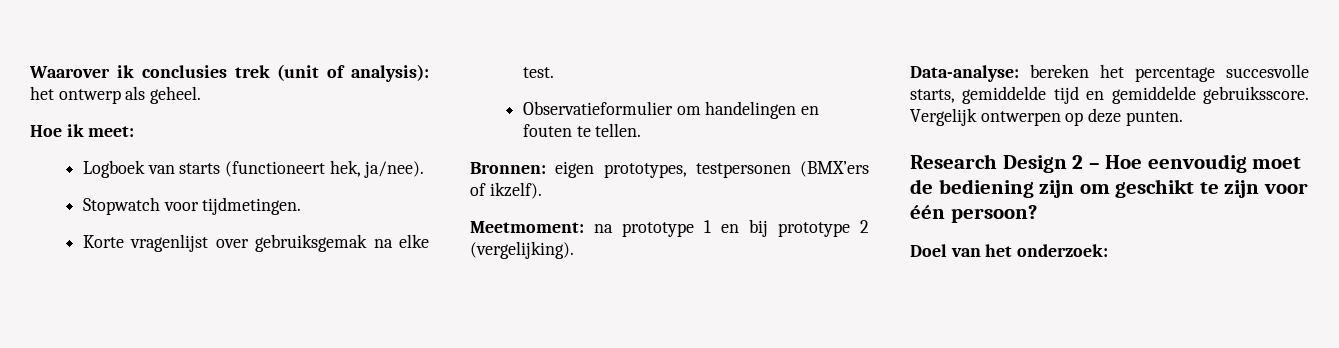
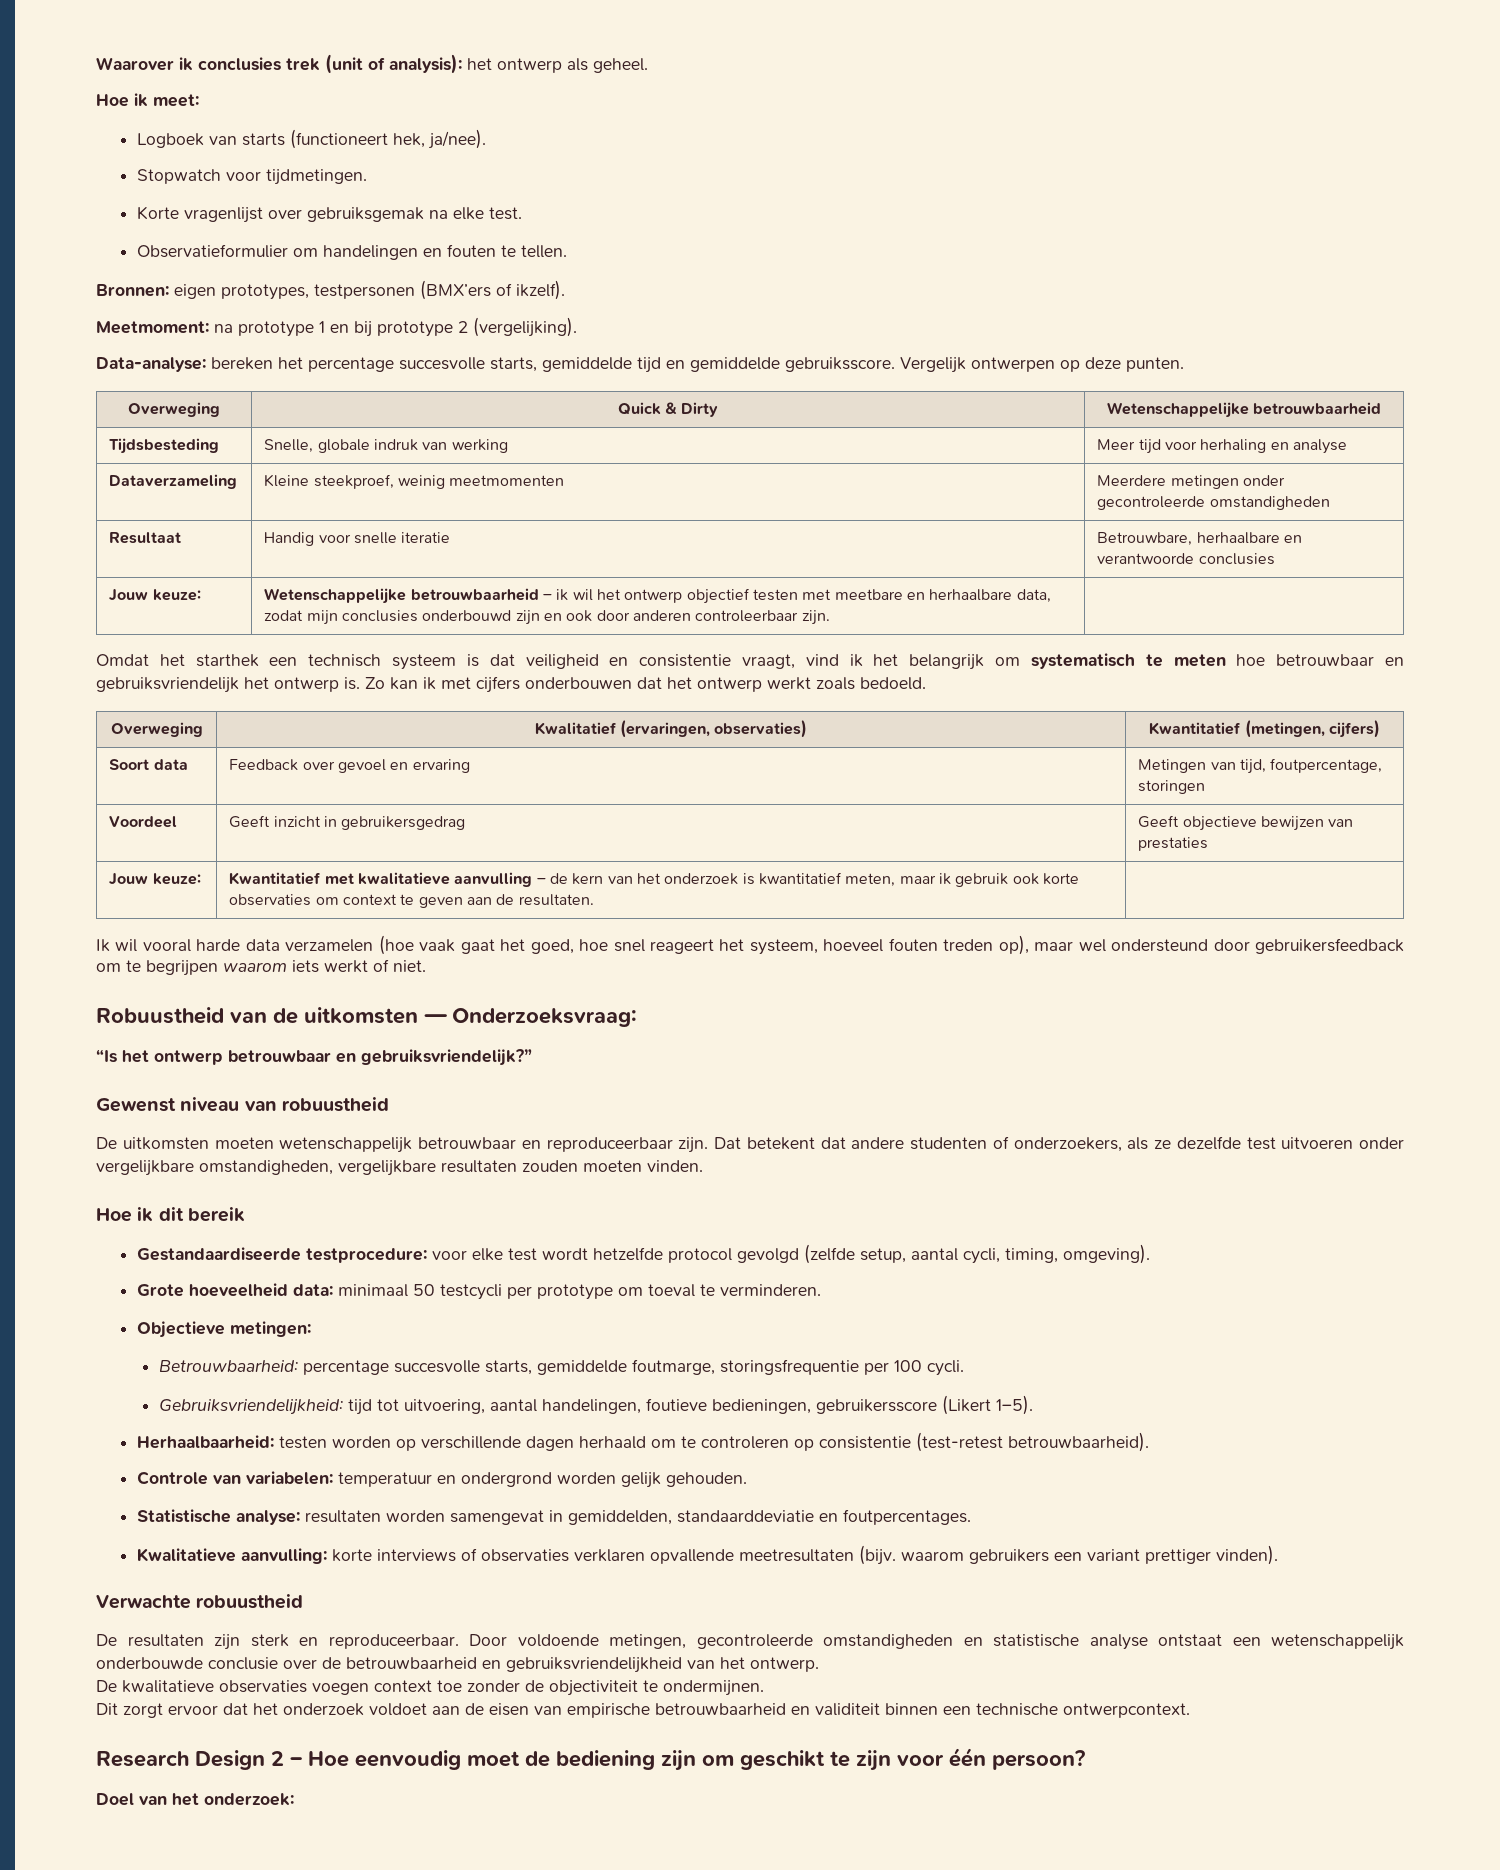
(1183, 118) none -> [128,402,220,417] [617,402,719,417] [1106,402,1382,418] [109,438,220,454] [264,439,508,453] [1097,439,1348,454] [109,474,238,489] [264,474,565,489] [1097,475,1286,489] [1097,496,1330,510] [109,532,182,544] [264,532,451,546] [1097,532,1303,546] [1097,553,1275,565] [109,589,201,601] [264,588,1051,604] [264,610,830,625] [96,653,1405,670] [96,676,926,693] [110,722,203,737] [534,720,808,738] [1149,720,1380,738] [109,759,188,770] [229,759,470,773] [1138,758,1383,774] [1138,780,1206,794] [109,816,178,828] [229,815,466,830] [1138,815,1354,831] [1138,837,1209,851] [109,873,201,885] [229,872,1079,887] [229,894,594,908] [96,935,1404,955] [96,959,426,976] [96,1007,637,1027] [96,1049,532,1066] [96,1097,389,1112] [96,1136,1404,1153] [96,1160,703,1176] [96,1207,245,1222] [136,1244,1150,1264] [136,1283,821,1300] [136,1321,311,1338] [158,1359,964,1376] [158,1395,1033,1415] [136,1432,1149,1452] [136,1471,747,1488] [136,1509,971,1525] [136,1545,1278,1565] [96,1594,304,1609] [96,1634,1404,1650] [96,1657,819,1673] [96,1680,764,1696] [96,1703,1190,1718] // Overweging | Quick & Dirty | Wetenschappelijke betrouwbaarheid // Tijdsbesteding | Snelle, globale indruk van werking | Meer tijd voor herhaling en analyse // Dataverzameling | Kleine steekproef, weinig meetmomenten | Meerdere metingen onder gecontroleerde omstandigheden // Resultaat | Handig voor snelle iteratie | Betrouwbare, herhaalbare en verantwoorde conclusies // Jouw keuze: | Wetenschappelijke betrouwbaarheid – ik wil het ontwerp objectief testen met meetbare en herhaalbare data, zodat mijn conclusies onderbouwd zijn en ook door anderen controleerbaar zijn. | // Omdat het starthek een technisch systeem is dat veiligheid en consistentie vraagt, vind ik het belangrijk om systematisch te meten hoe betrouwbaar en gebruiksvriendelijk het ontwerp is. Zo kan ik met cijfers onderbouwen dat het ontwerp werkt zoals bedoeld. // Overweging | Kwalitatief (ervaringen, observaties) | Kwantitatief (metingen, cijfers) // Soort data | Feedback over gevoel en ervaring | Metingen van tijd, foutpercentage, storingen // Voordeel | Geeft inzicht in gebruikersgedrag | Geeft objectieve bewijzen van prestaties // Jouw keuze: | Kwantitatief met kwalitatieve aanvulling – de kern van het onderzoek is kwantitatief meten, maar ik gebruik ook korte observaties om context te geven aan de resultaten. | // Ik wil vooral harde data verzamelen (hoe vaak gaat het goed, hoe snel reageert het systeem, hoeveel fouten treden op), maar wel ondersteund door gebruikersfeedback om te begrijpen waarom iets werkt of niet. // Robuustheid van de uitkomsten — Onderzoeksvraag: // “Is het ontwerp betrouwbaar en gebruiksvriendelijk?” // Gewenst niveau van robuustheid // De uitkomsten moeten wetenschappelijk betrouwbaar en reproduceerbaar zijn. Dat betekent dat andere studenten of onderzoekers, als ze dezelfde test uitvoeren onder vergelijkbare omstandigheden, vergelijkbare resultaten zouden moeten vinden. // Hoe ik dit bereik // Gestandaardiseerde testprocedure: voor elke test wordt hetzelfde protocol gevolgd (zelfde setup, aantal cycli, timing, omgeving). // Grote hoeveelheid data: minimaal 50 testcycli per prototype om toeval te verminderen. // Objectieve metingen: // Betrouwbaarheid: percentage succesvolle starts, gemiddelde foutmarge, storingsfrequentie per 100 cycli. // Gebruiksvriendelijkheid: tijd tot uitvoering, aantal handelingen, foutieve bedieningen, gebruikersscore (Likert 1–5). // Herhaalbaarheid: testen worden op verschillende dagen herhaald om te controleren op consistentie (test-retest betrouwbaarheid). // Controle van variabelen: temperatuur en ondergrond worden gelijk gehouden. // Statistische analyse: resultaten worden samengevat in gemiddelden, standaarddeviatie en foutpercentages. // Kwalitatieve aanvulling: korte interviews of observaties verklaren opvallende meetresultaten (bijv. waarom gebruikers een variant prettiger vinden). // Verwachte robuustheid // De resultaten zijn sterk en reproduceerbaar. Door voldoende metingen, gecontroleerde omstandigheden en statistische analyse ontstaat een wetenschappelijk onderbouwde conclusie over de betrouwbaarheid en gebruiksvriendelijkheid van het ontwerp. // De kwalitatieve observaties voegen context toe zonder de objectiviteit te ondermijnen. // Dit zorgt ervoor dat het onderzoek voldoet aan de eisen van empirische betrouwbaarheid en validiteit binnen een technische ontwerpcontext.

